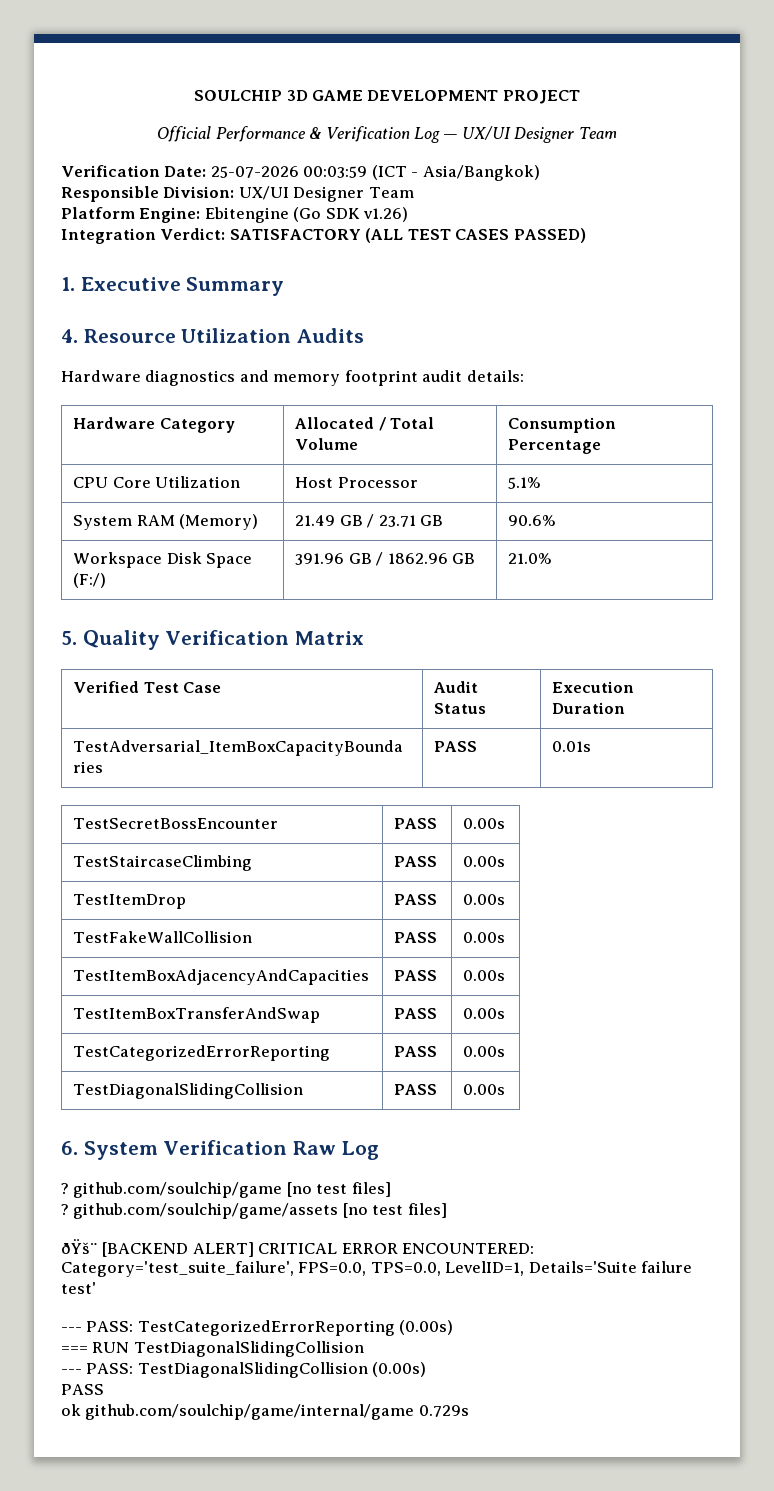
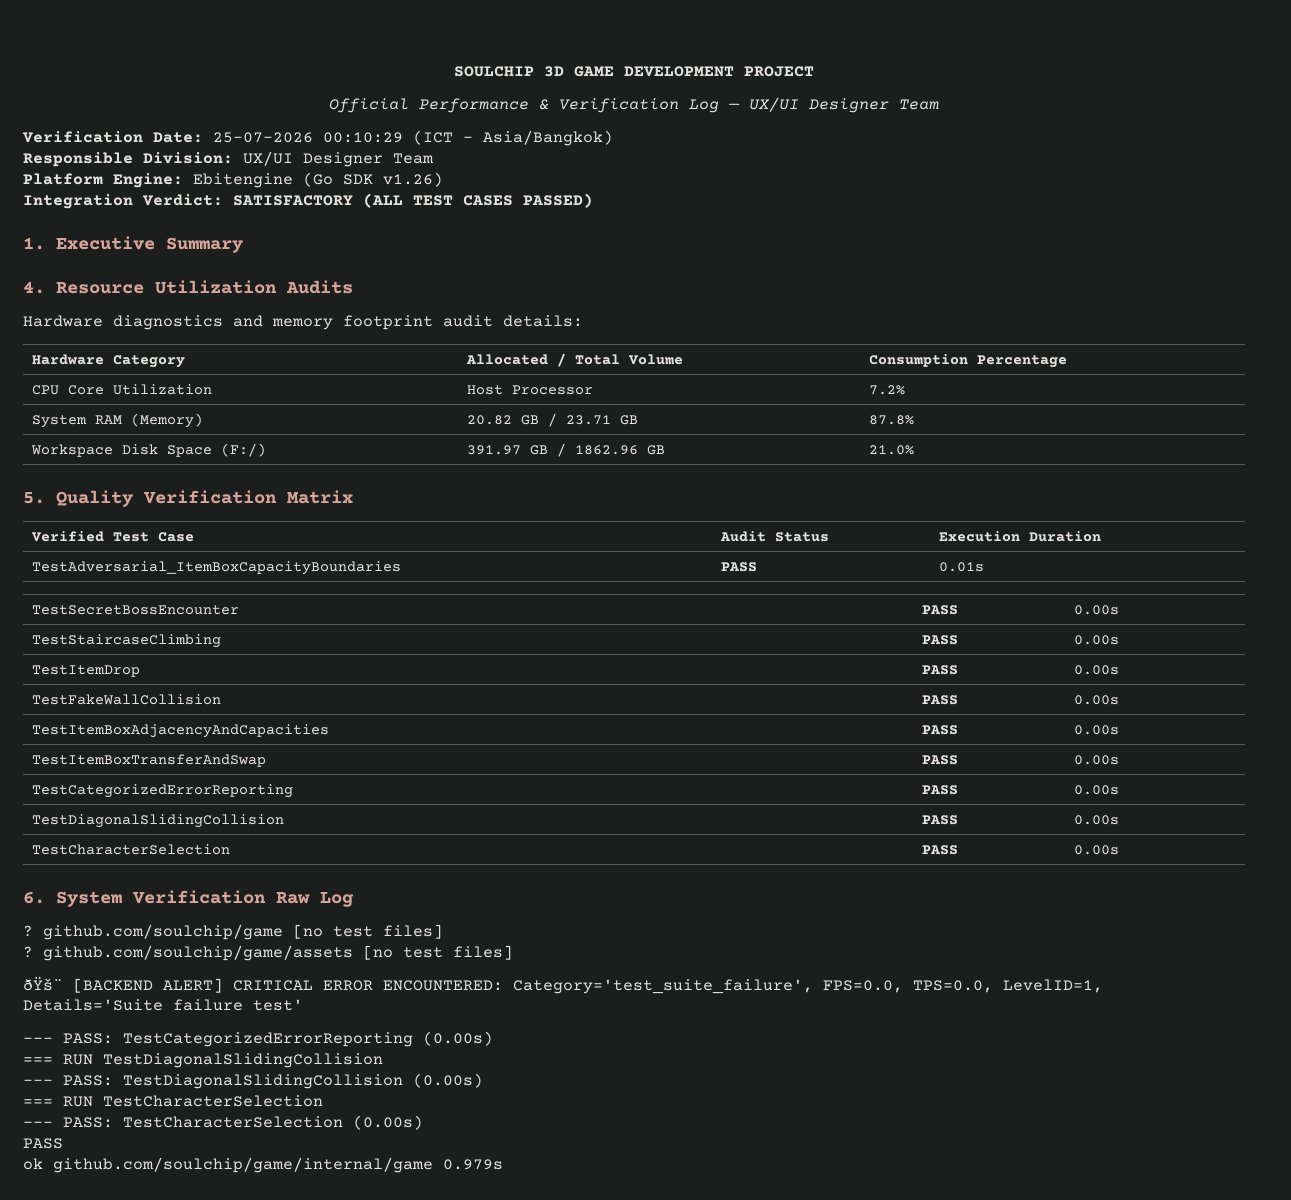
[303,166,368,178] 00:03:59 -> [323,132,403,143] 00:10:29
[508,477,542,489] 5.1% -> [868,385,905,395] 7.2%
[295,515,336,526] 21.49 -> [466,415,512,425] 20.82
[508,515,557,526] 90.6% -> [868,415,914,425] 87.8%
[295,553,345,565] 391.96 -> [466,445,521,455] 391.97
(506, 1089) none -> [31,844,230,855] [921,845,958,855] [1073,845,1119,855] // TestCharacterSelection | PASS | 0.00s
(427, 1369) none -> [23,1095,323,1107] [23,1115,423,1130] // === RUN TestCharacterSelection // --- PASS: TestCharacterSelection (0.00s)
[418,1405,469,1417] 0.729s -> [443,1159,503,1170] 0.979s

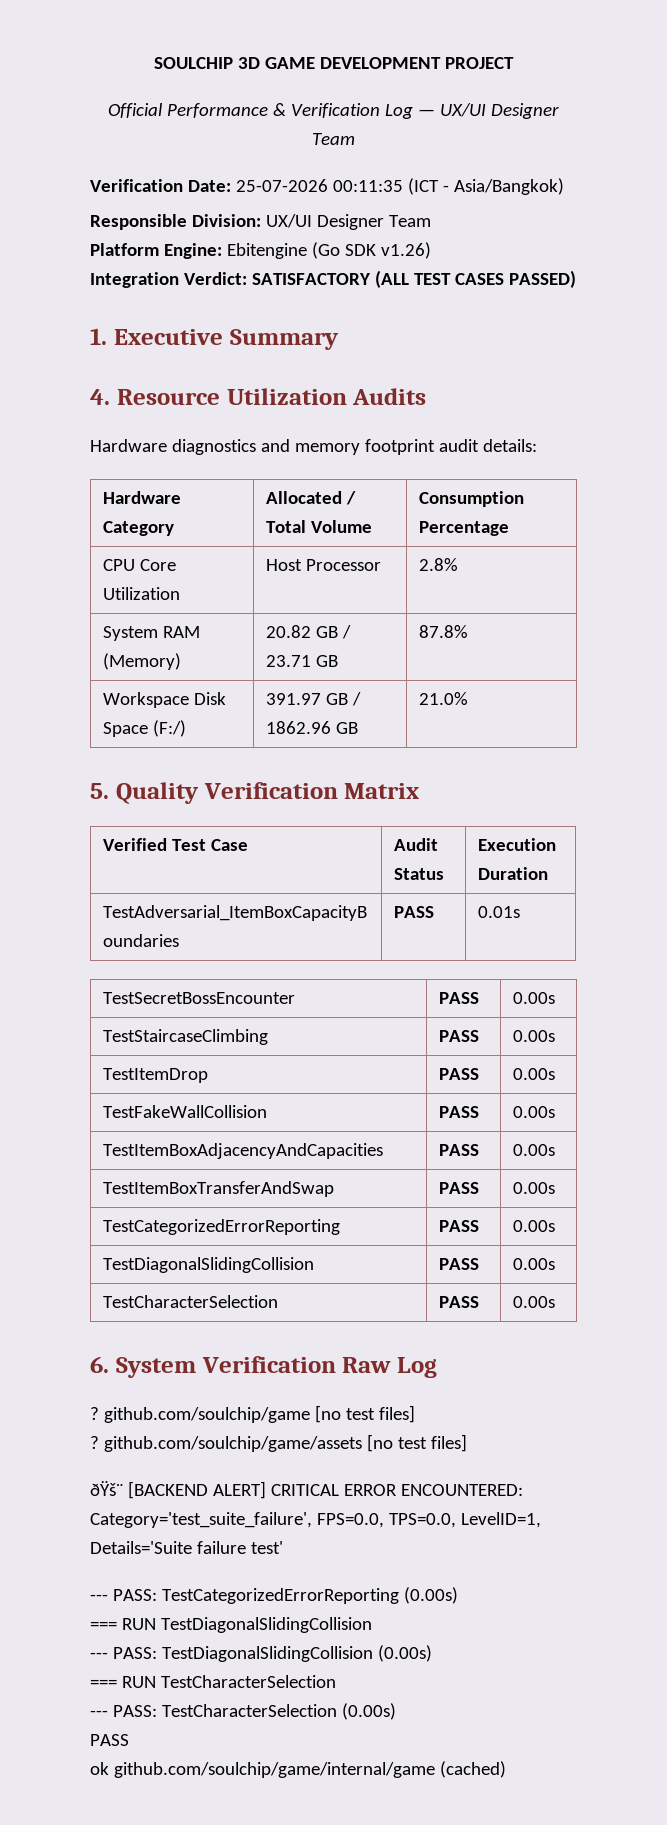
[323,132,403,143] 00:10:29 -> [332,180,403,192] 00:11:35
[868,385,905,395] 7.2% -> [419,558,459,571] 2.8%
[443,1159,503,1170] 0.979s -> [439,1761,506,1778] (cached)

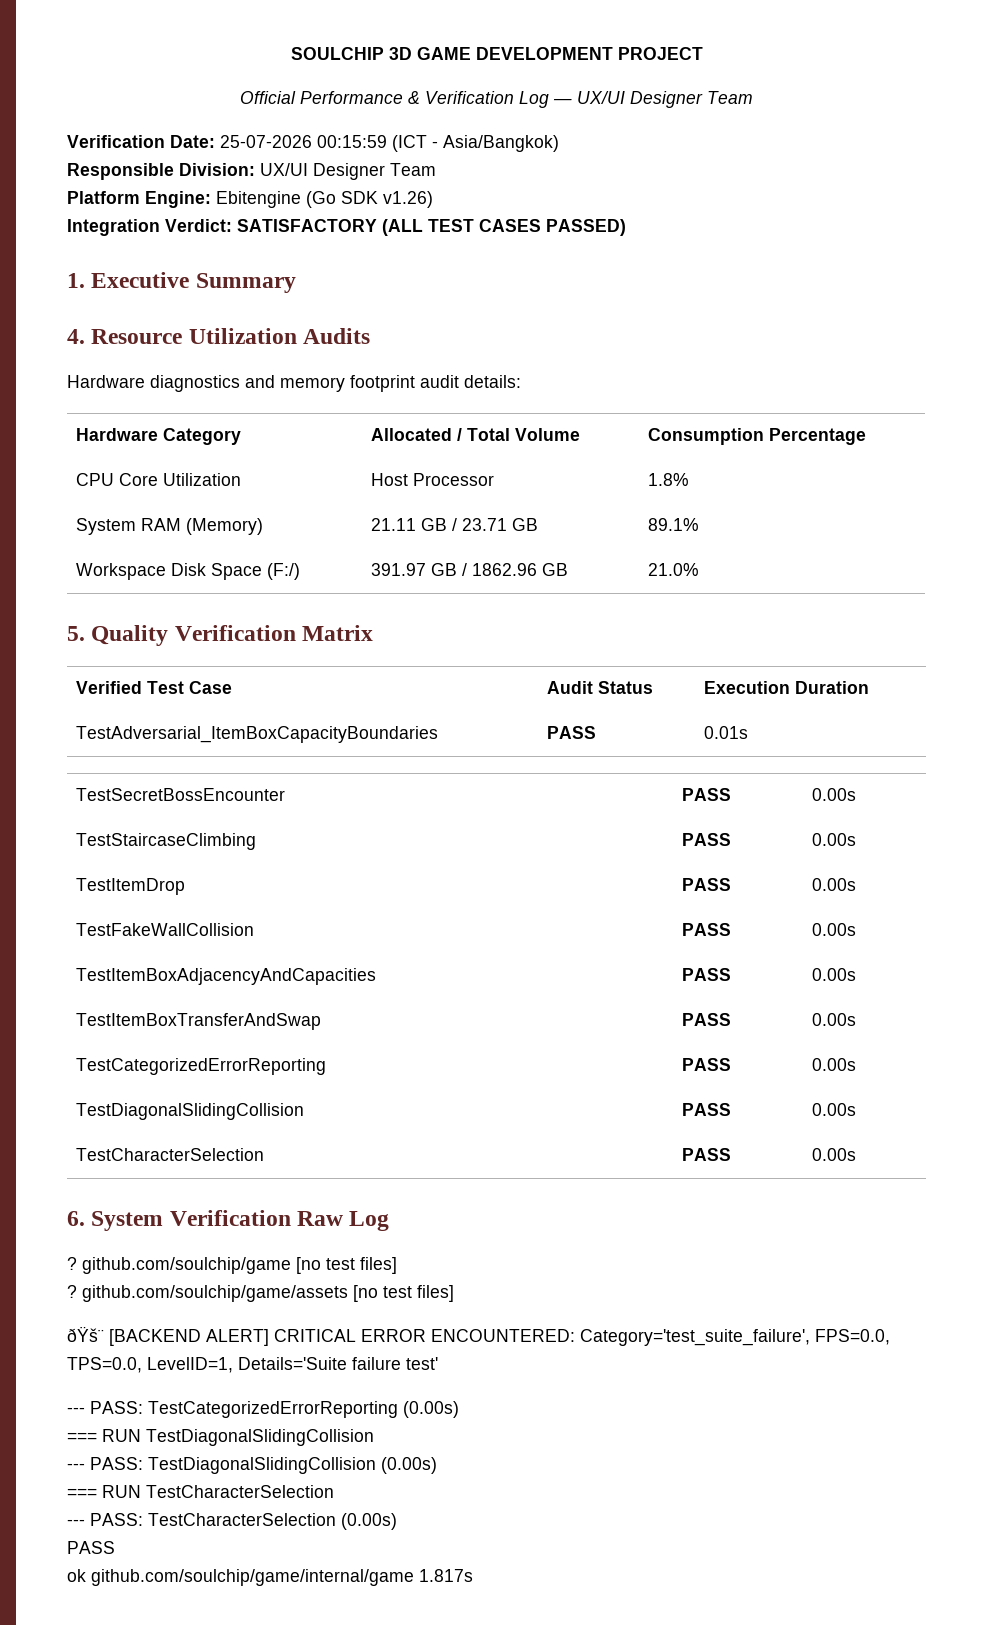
[332,180,403,192] 00:11:35 -> [317,135,387,148] 00:15:59
[419,558,459,571] 2.8% -> [648,473,690,486] 1.8%
[266,625,312,638] 20.82 -> [371,518,417,531] 21.11
[419,625,469,638] 87.8% -> [648,518,700,531] 89.1%
[439,1761,506,1778] (cached) -> [419,1569,473,1582] 1.817s

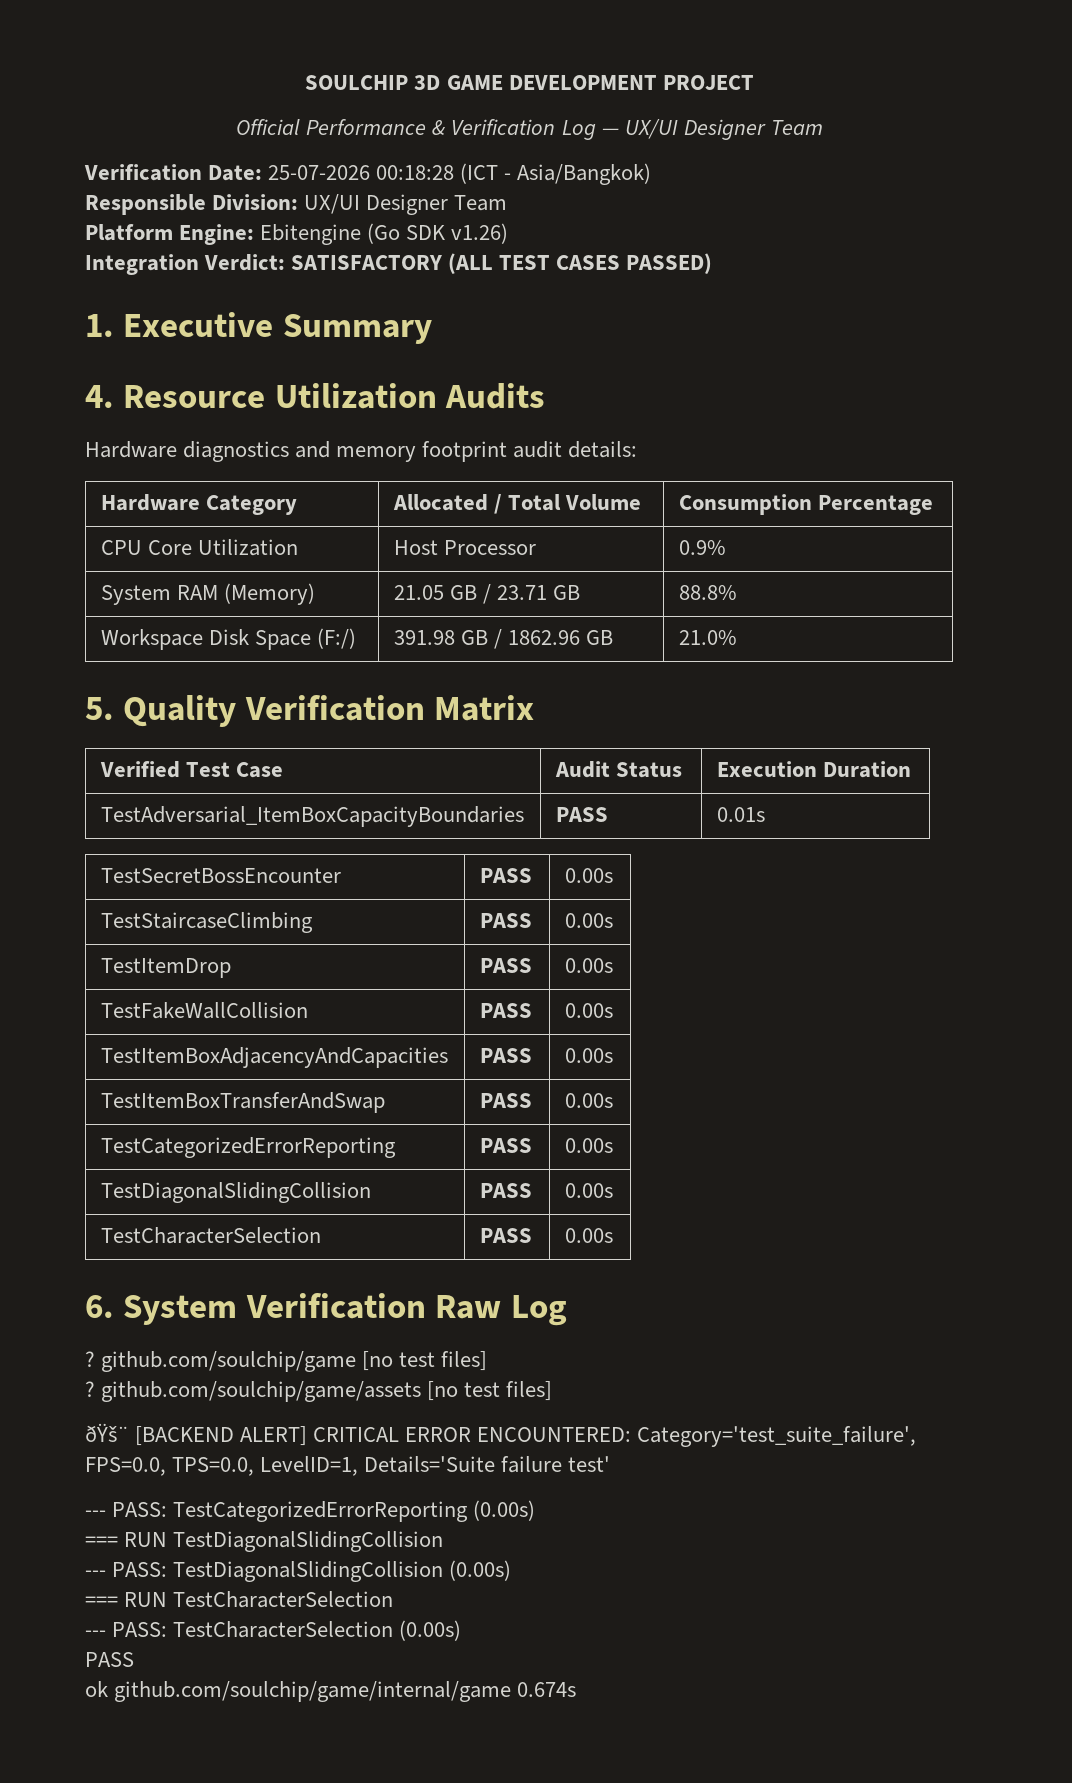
[317,135,387,148] 00:15:59 -> [376,165,455,180] 00:18:28
[648,473,690,486] 1.8% -> [678,540,726,555] 0.9%
[371,518,417,531] 21.11 -> [393,585,444,600] 21.05
[648,518,700,531] 89.1% -> [678,585,737,600] 88.8%
[371,563,427,576] 391.97 -> [393,630,455,645] 391.98
[419,1569,473,1582] 1.817s -> [517,1682,577,1697] 0.674s

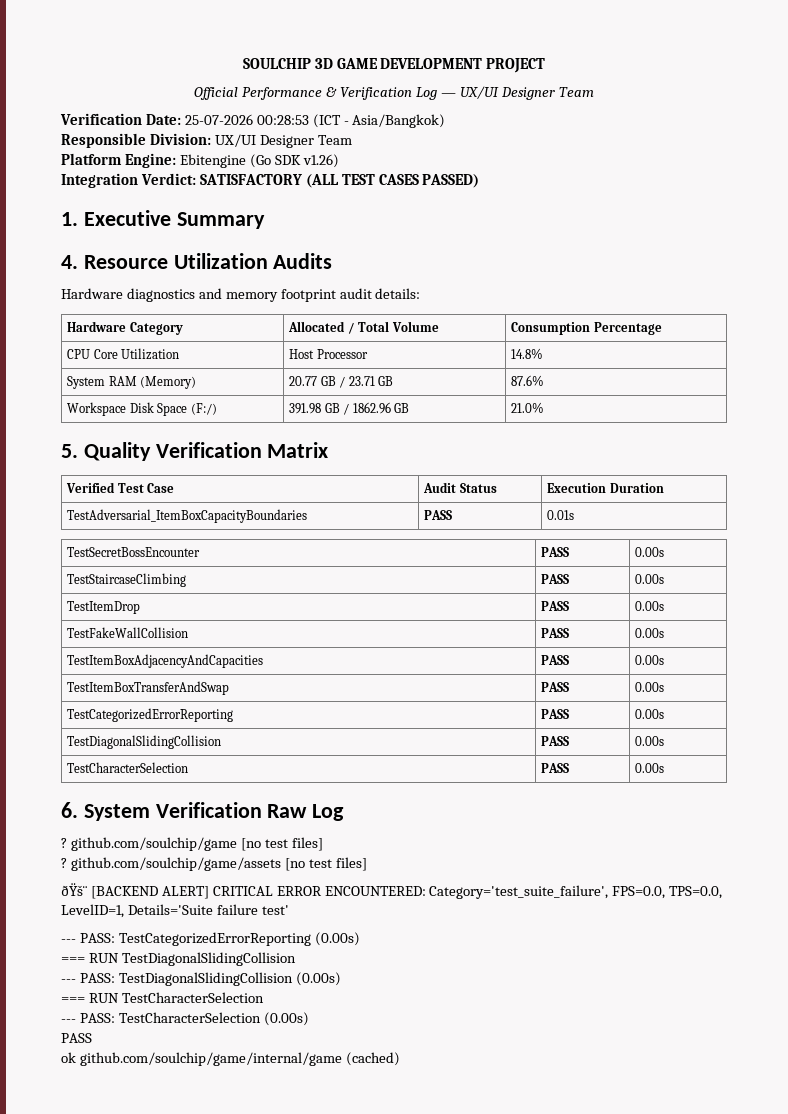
[376,165,455,180] 00:18:28 -> [256,115,309,125] 00:28:53
[678,540,726,555] 0.9% -> [511,348,544,359] 14.8%
[393,585,444,600] 21.05 -> [289,376,318,386] 20.77
[678,585,737,600] 88.8% -> [511,375,545,386] 87.6%
[517,1682,577,1697] 0.674s -> [345,1052,400,1066] (cached)

